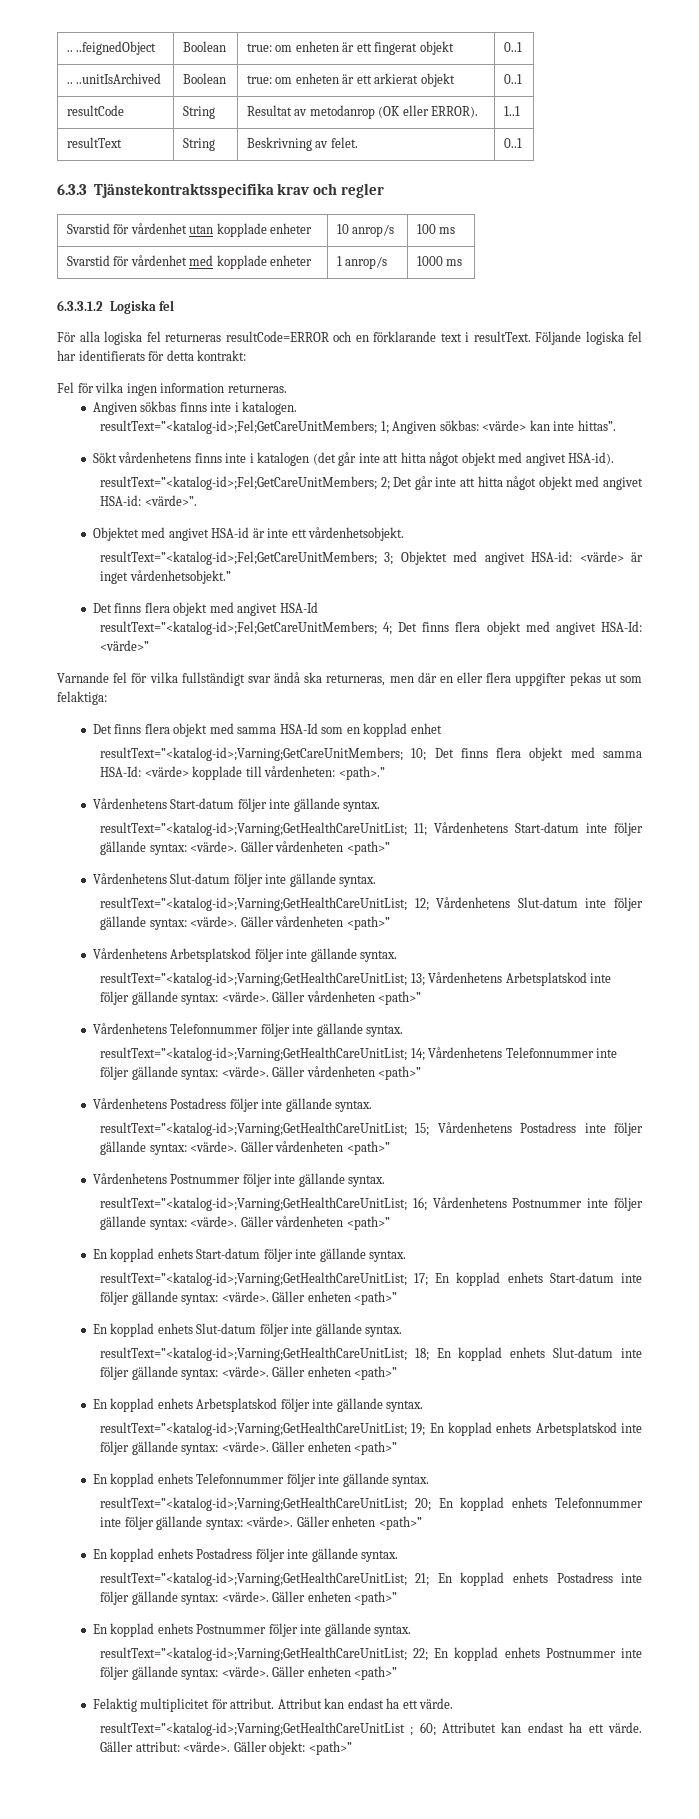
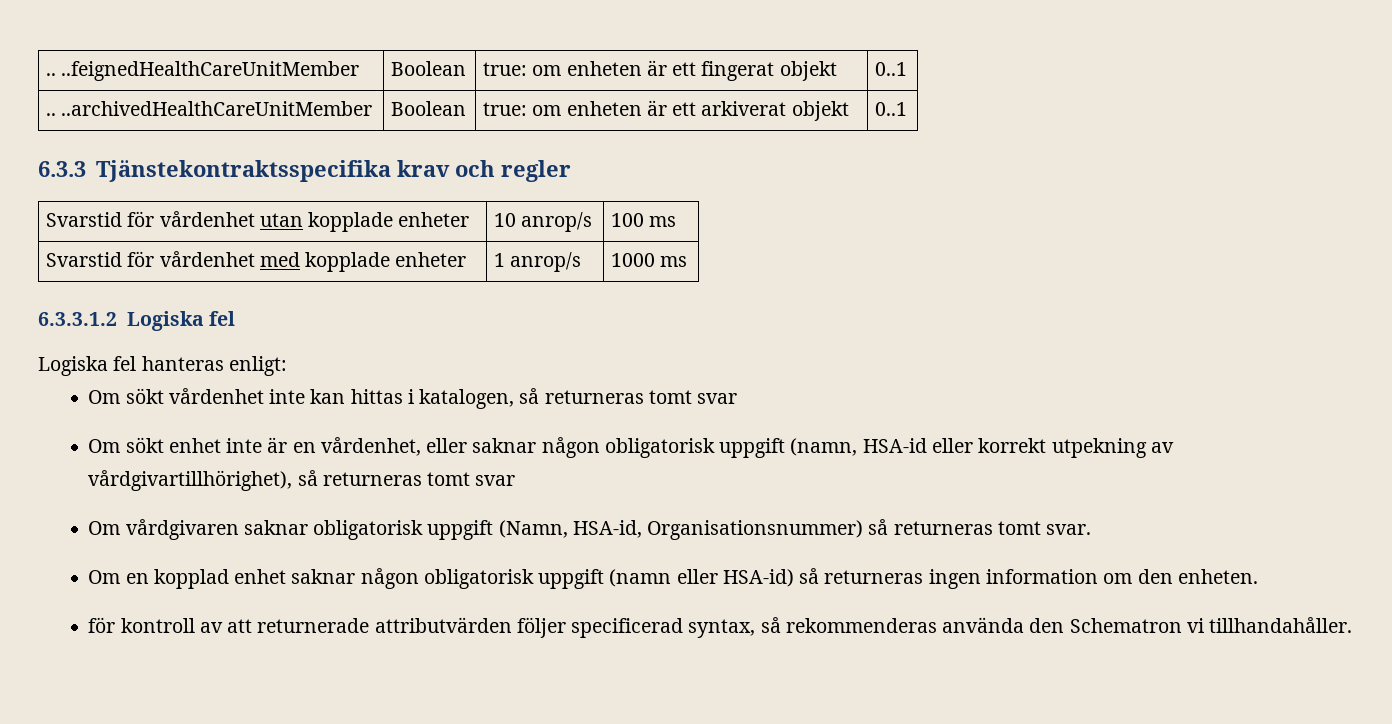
[66,41,157,55] .. ..feignedObject -> [46,61,360,81] .. ..feignedHealthCareUnitMember
[76,73,162,84] [182,73,226,84] [246,73,455,87] [503,74,522,84] [66,105,124,116] [182,106,215,119] [246,105,479,119] [503,106,520,116] [66,137,122,148] [182,138,215,151] [246,137,358,151] [503,138,522,148] ..unitIsArchived | Boolean | true: om enheten är ett arkierat objekt | 0..1 // resultCode | String | Resultat av metodanrop (OK eller ERROR). | 1..1 // resultText | String | Beskrivning av felet. | 0..1 -> [61,101,373,116] [391,101,467,116] [483,100,849,121] [875,102,908,116] ..archivedHealthCareUnitMember | Boolean | true: om enheten är ett arkiverat objekt | 0..1
[57,331,642,345] [57,350,247,361] [57,382,287,396] [92,401,298,415] [99,420,616,434] [92,452,615,466] [99,476,643,490] [99,495,197,506] [92,527,405,541] [99,551,643,565] [99,570,231,584] [92,602,318,616] [99,621,642,635] [99,640,149,651] [57,672,642,686] [57,691,107,705] [92,723,442,737] [99,747,642,761] [99,766,385,780] [92,798,381,812] [99,822,643,836] [99,841,390,855] [92,873,377,887] [99,897,643,911] [99,916,390,930] [92,948,398,962] [99,972,612,986] [99,991,422,1005] [92,1023,404,1037] [99,1047,618,1061] [99,1066,422,1080] [92,1098,373,1112] [99,1122,643,1136] [99,1141,390,1155] [92,1173,386,1187] [99,1197,643,1211] [99,1216,390,1230] [92,1248,407,1262] [99,1272,642,1286] [99,1291,398,1305] [92,1323,403,1337] [99,1347,643,1361] [99,1366,398,1380] [92,1398,424,1412] [99,1422,642,1436] [99,1441,398,1455] [92,1473,430,1487] [99,1497,644,1511] [99,1516,422,1530] [92,1548,399,1562] [99,1572,643,1586] [99,1591,398,1605] [92,1623,412,1637] [99,1647,642,1661] [99,1666,398,1680] [92,1698,454,1712] [99,1722,642,1736] [99,1741,352,1755] För alla logiska fel returneras resultCode=ERROR och en förklarande text i resultText. Följande logiska fel har identifierats för detta kontrakt: // Fel för vilka ingen information returneras. // Angiven sökbas finns inte i katalogen. // resultText=”<katalog-id>;Fel;GetCareUnitMembers; 1; Angiven sökbas: <värde> kan inte hittas”. // Sökt vårdenhetens finns inte i katalogen (det går inte att hitta något objekt med angivet HSA-id). // resultText=”<katalog-id>;Fel;GetCareUnitMembers; 2; Det går inte att hitta något objekt med angivet HSA-id: <värde>”. // Objektet med angivet HSA-id är inte ett vårdenhetsobjekt. // resultText=”<katalog-id>;Fel;GetCareUnitMembers; 3; Objektet med angivet HSA-id: <värde> är inget vårdenhetsobjekt.” // Det finns flera objekt med angivet HSA-Id // resultText=”<katalog-id>;Fel;GetCareUnitMembers; 4; Det finns flera objekt med angivet HSA-Id: <värde>” // Varnande fel för vilka fullständigt svar ändå ska returneras, men där en eller flera uppgifter pekas ut som felaktiga: // Det finns flera objekt med samma HSA-Id som en kopplad enhet // resultText=”<katalog-id>;Varning;GetCareUnitMembers; 10; Det finns flera objekt med samma HSA-Id: <värde> kopplade till vårdenheten: <path>.” // Vårdenhetens Start-datum följer inte gällande syntax. // resultText=”<katalog-id>;Varning;GetHealthCareUnitList; 11; Vårdenhetens Start-datum inte följer gällande syntax: <värde>. Gäller vårdenheten <path>” // Vårdenhetens Slut-datum följer inte gällande syntax. // resultText=”<katalog-id>;Varning;GetHealthCareUnitList; 12; Vårdenhetens Slut-datum inte följer gällande syntax: <värde>. Gäller vårdenheten <path>” // Vårdenhetens Arbetsplatskod följer inte gällande syntax. // resultText=”<katalog-id>;Varning;GetHealthCareUnitList; 13; Vårdenhetens Arbetsplatskod inte följer gällande syntax: <värde>. Gäller vårdenheten <path>” // Vårdenhetens Telefonnummer följer inte gällande syntax. // resultText=”<katalog-id>;Varning;GetHealthCareUnitList; 14; Vårdenhetens Telefonnummer inte följer gällande syntax: <värde>. Gäller vårdenheten <path>” // Vårdenhetens Postadress följer inte gällande syntax. // resultText=”<katalog-id>;Varning;GetHealthCareUnitList; 15; Vårdenhetens Postadress inte följer gällande syntax: <värde>. Gäller vårdenheten <path>” // Vårdenhetens Postnummer följer inte gällande syntax. // resultText=”<katalog-id>;Varning;GetHealthCareUnitList; 16; Vårdenhetens Postnummer inte följer gällande syntax: <värde>. Gäller vårdenheten <path>” // En kopplad enhets Start-datum följer inte gällande syntax. // resultText=”<katalog-id>;Varning;GetHealthCareUnitList; 17; En kopplad enhets Start-datum inte följer gällande syntax: <värde>. Gäller enheten <path>” // En kopplad enhets Slut-datum följer inte gällande syntax. // resultText=”<katalog-id>;Varning;GetHealthCareUnitList; 18; En kopplad enhets Slut-datum inte följer gällande syntax: <värde>. Gäller enheten <path>” // En kopplad enhets Arbetsplatskod följer inte gällande syntax. // resultText=”<katalog-id>;Varning;GetHealthCareUnitList; 19; En kopplad enhets Arbetsplatskod inte följer gällande syntax: <värde>. Gäller enheten <path>” // En kopplad enhets Telefonnummer följer inte gällande syntax. // resultText=”<katalog-id>;Varning;GetHealthCareUnitList; 20; En kopplad enhets Telefonnummer inte följer gällande syntax: <värde>. Gäller enheten <path>” // En kopplad enhets Postadress följer inte gällande syntax. // resultText=”<katalog-id>;Varning;GetHealthCareUnitList; 21; En kopplad enhets Postadress inte följer gällande syntax: <värde>. Gäller enheten <path>” // En kopplad enhets Postnummer följer inte gällande syntax. // resultText=”<katalog-id>;Varning;GetHealthCareUnitList; 22; En kopplad enhets Postnummer inte följer gällande syntax: <värde>. Gäller enheten <path>” // Felaktig multiplicitet för attribut. Attribut kan endast ha ett värde. // resultText=”<katalog-id>;Varning;GetHealthCareUnitList ; 60; Attributet kan endast ha ett värde. Gäller attribut: <värde>. Gäller objekt: <path>” -> [38,356,287,376] [88,388,738,409] [88,437,1174,458] [88,470,516,491] [88,519,1092,540] [88,568,1258,589] [88,617,1353,638] Logiska fel hanteras enligt: // Om sökt vårdenhet inte kan hittas i katalogen, så returneras tomt svar // Om sökt enhet inte är en vårdenhet, eller saknar någon obligatorisk uppgift (namn, HSA-id eller korrekt utpekning av vårdgivartillhörighet), så returneras tomt svar // Om vårdgivaren saknar obligatorisk uppgift (Namn, HSA-id, Organisationsnummer) så returneras tomt svar. // Om en kopplad enhet saknar någon obligatorisk uppgift (namn eller HSA-id) så returneras ingen information om den enheten. // för kontroll av att returnerade attributvärden följer specificerad syntax, så rekommenderas använda den Schematron vi tillhandahåller.

